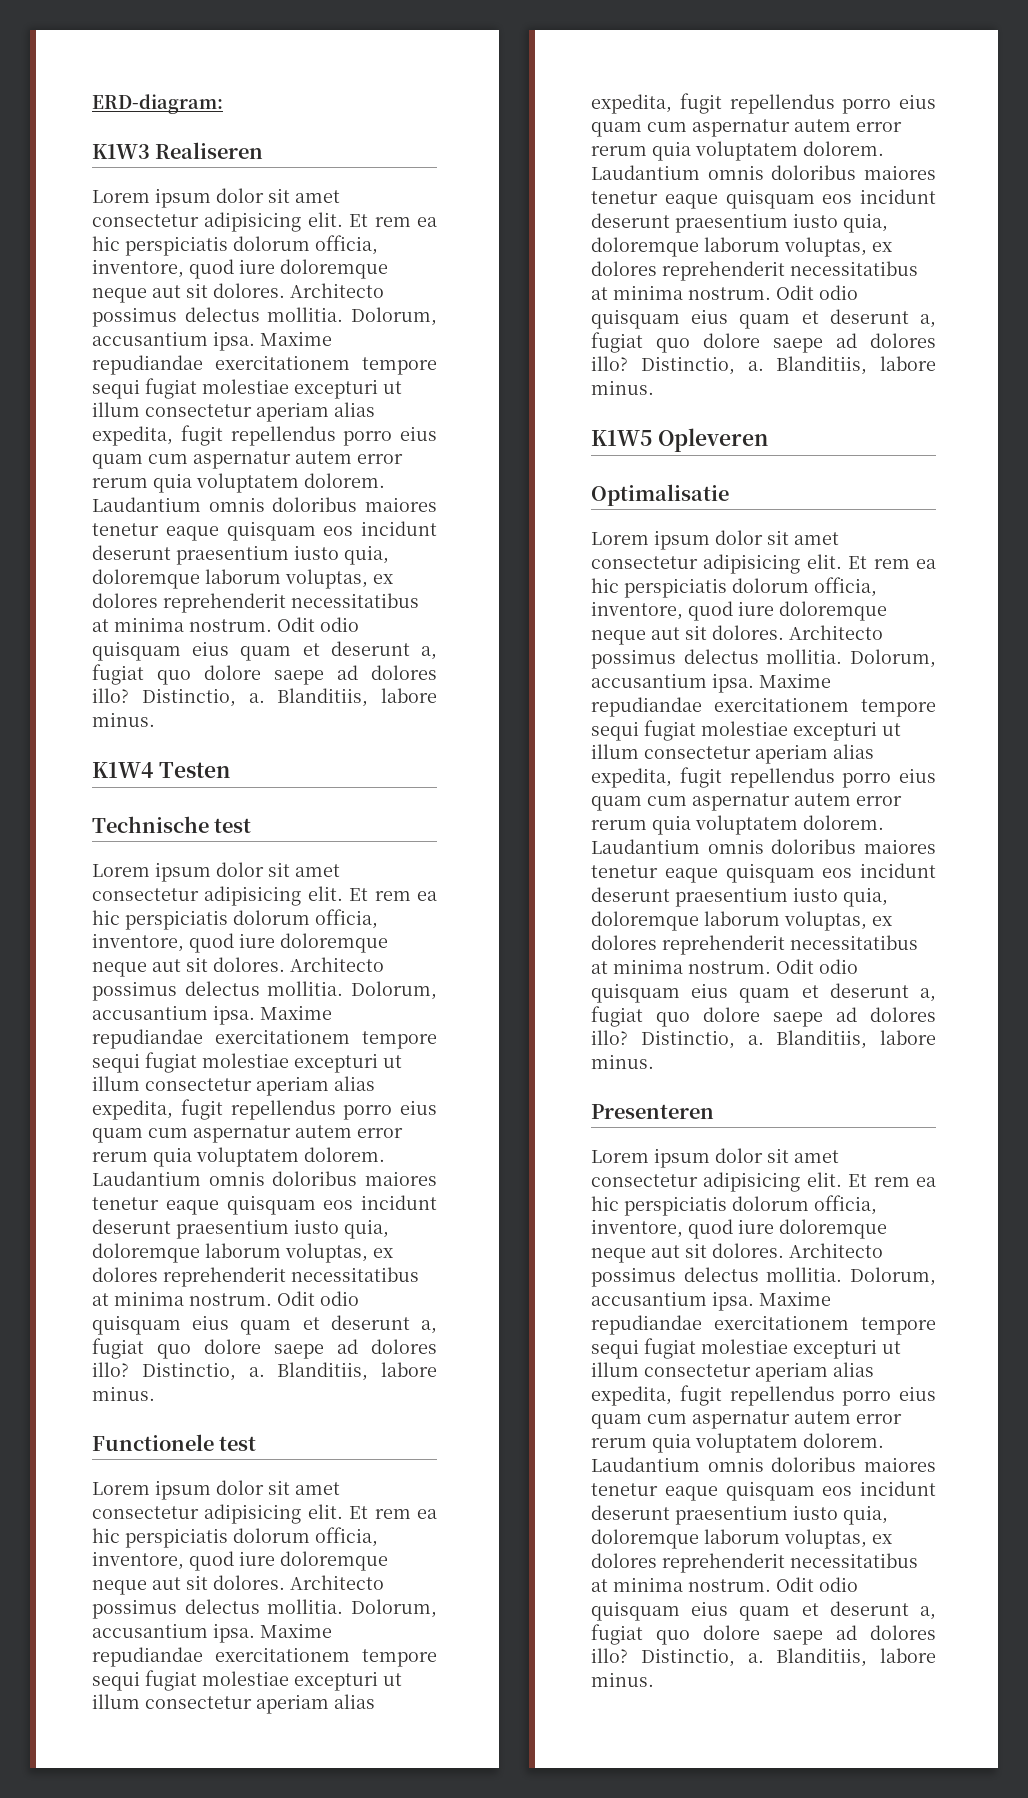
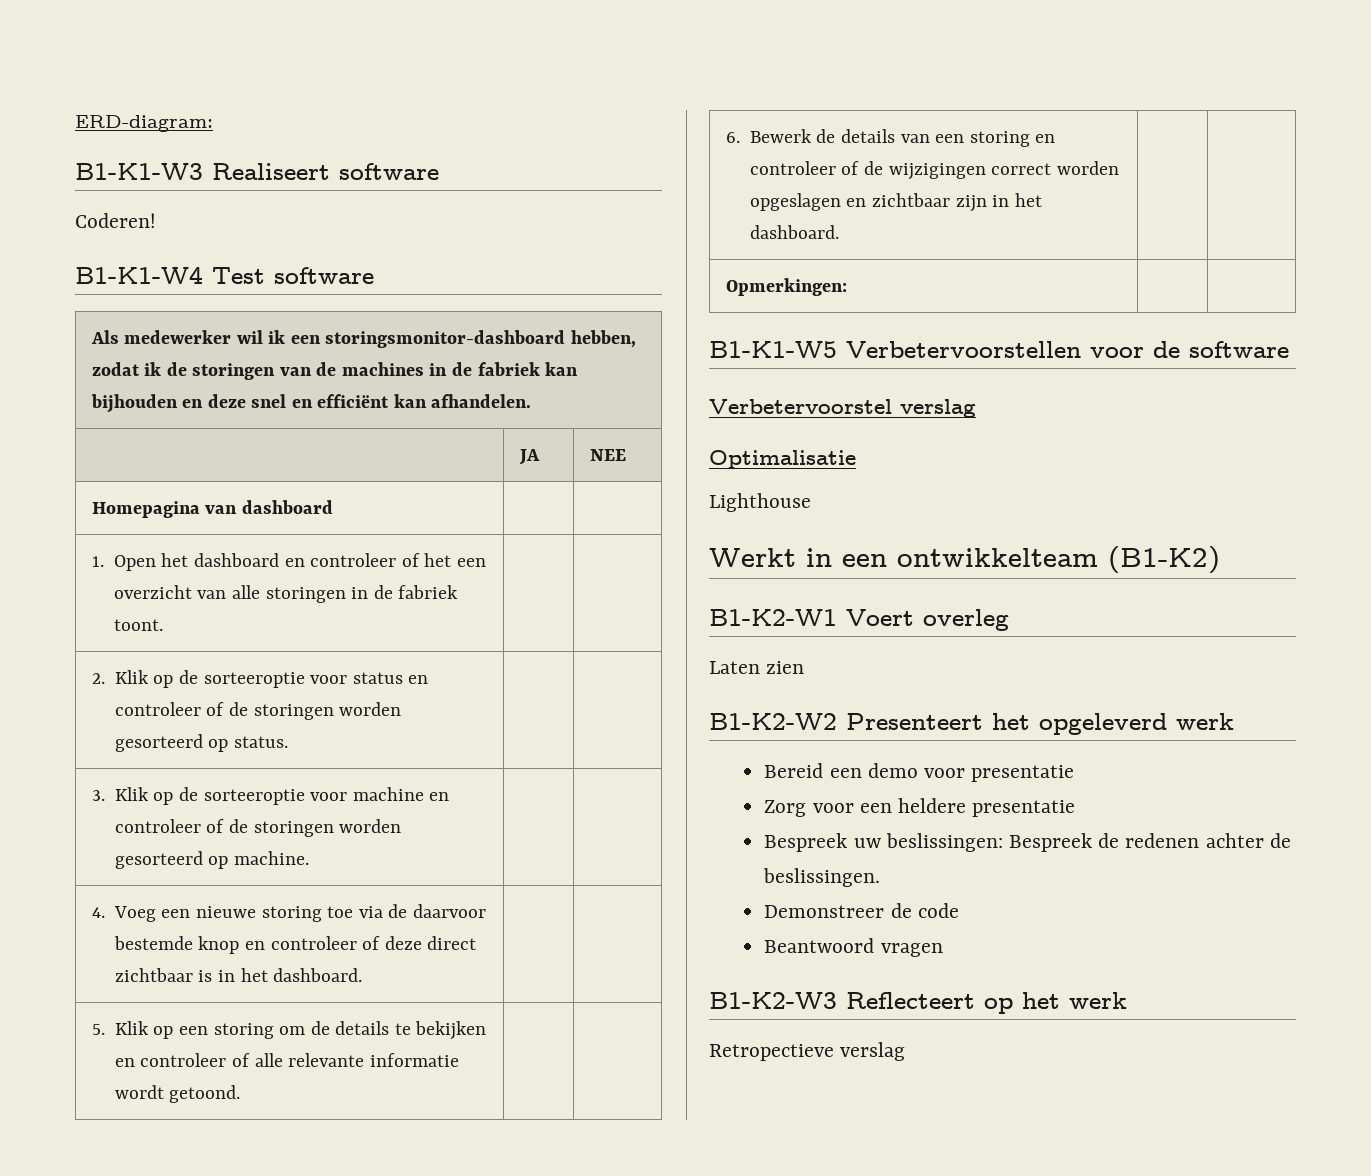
[92,142,264,159] [92,188,340,208] [92,212,437,232] [92,235,378,256] [92,259,388,279] [92,283,384,303] [92,307,437,327] [92,331,332,351] [92,355,437,375] [92,378,402,399] [92,402,375,422] [92,425,437,446] [92,451,403,469] [92,473,385,493] [92,497,438,512] [92,521,437,541] [92,545,389,565] [92,569,393,589] [92,593,419,613] [92,617,359,632] [92,641,437,661] [92,664,437,685] [92,688,437,707] [92,712,155,727] [92,762,230,778] [92,816,252,833] [92,862,340,882] [92,886,437,906] [92,909,378,930] [92,933,388,953] [92,957,384,977] [92,981,437,1001] [92,1005,332,1025] [92,1029,437,1049] [92,1052,402,1073] [92,1076,375,1096] [92,1099,437,1120] [92,1125,403,1143] [92,1147,385,1167] [92,1171,438,1186] [92,1195,437,1215] [92,1219,389,1239] [92,1243,393,1263] [92,1267,419,1287] [92,1291,359,1306] [92,1315,437,1335] [92,1338,437,1359] [92,1362,437,1381] [92,1386,155,1401] [92,1434,257,1451] [92,1480,340,1500] [92,1504,437,1524] [92,1527,378,1548] [92,1551,388,1571] [92,1575,384,1595] [92,1599,437,1619] [92,1623,332,1643] [92,1647,437,1667] [92,1670,402,1691] [92,1694,375,1714] [591,93,936,114] [591,119,902,137] [591,141,884,161] [591,165,936,180] [591,189,936,209] [591,213,888,233] [591,237,892,257] [591,261,918,281] [591,285,858,300] [591,309,936,329] [591,332,936,353] [591,356,936,375] [591,380,654,395] [591,428,768,452] [591,484,729,506] [591,530,839,550] [591,554,936,574] [591,577,877,598] [591,601,887,621] [591,625,883,645] [591,649,936,669] [591,673,831,693] [591,697,936,717] [591,720,901,741] [591,744,874,764] [591,767,936,788] [591,793,902,811] [591,815,884,835] [591,839,936,854] [591,863,936,883] [591,887,888,907] [591,911,892,931] [591,935,918,955] [591,959,858,974] [591,983,936,1003] [591,1006,936,1027] [591,1030,936,1049] [591,1054,654,1069] [591,1104,714,1119] [591,1148,839,1168] [591,1172,936,1192] [591,1195,877,1216] [591,1219,887,1239] [591,1243,883,1263] [591,1267,936,1287] [591,1291,831,1311] [591,1315,936,1335] [591,1338,901,1359] [591,1362,874,1382] [591,1385,936,1406] [591,1411,902,1429] [591,1433,884,1453] [591,1457,936,1472] [591,1481,936,1501] [591,1505,888,1525] [591,1529,892,1549] [591,1553,918,1573] [591,1577,858,1592] [591,1601,936,1621] [591,1624,936,1645] [591,1648,936,1667] [591,1672,654,1687] K1W3 Realiseren // Lorem ipsum dolor sit amet consectetur adipisicing elit. Et rem ea hic perspiciatis dolorum officia, inventore, quod iure doloremque neque aut sit dolores. Architecto possimus delectus mollitia. Dolorum, accusantium ipsa. Maxime repudiandae exercitationem tempore sequi fugiat molestiae excepturi ut illum consectetur aperiam alias expedita, fugit repellendus porro eius quam cum aspernatur autem error rerum quia voluptatem dolorem. Laudantium omnis doloribus maiores tenetur eaque quisquam eos incidunt deserunt praesentium iusto quia, doloremque laborum voluptas, ex dolores reprehenderit necessitatibus at minima nostrum. Odit odio quisquam eius quam et deserunt a, fugiat quo dolore saepe ad dolores illo? Distinctio, a. Blanditiis, labore minus. // K1W4 Testen // Technische test // Lorem ipsum dolor sit amet consectetur adipisicing elit. Et rem ea hic perspiciatis dolorum officia, inventore, quod iure doloremque neque aut sit dolores. Architecto possimus delectus mollitia. Dolorum, accusantium ipsa. Maxime repudiandae exercitationem tempore sequi fugiat molestiae excepturi ut illum consectetur aperiam alias expedita, fugit repellendus porro eius quam cum aspernatur autem error rerum quia voluptatem dolorem. Laudantium omnis doloribus maiores tenetur eaque quisquam eos incidunt deserunt praesentium iusto quia, doloremque laborum voluptas, ex dolores reprehenderit necessitatibus at minima nostrum. Odit odio quisquam eius quam et deserunt a, fugiat quo dolore saepe ad dolores illo? Distinctio, a. Blanditiis, labore minus. // Functionele test // Lorem ipsum dolor sit amet consectetur adipisicing elit. Et rem ea hic perspiciatis dolorum officia, inventore, quod iure doloremque neque aut sit dolores. Architecto possimus delectus mollitia. Dolorum, accusantium ipsa. Maxime repudiandae exercitationem tempore sequi fugiat molestiae excepturi ut illum consectetur aperiam alias expedita, fugit repellendus porro eius quam cum aspernatur autem error rerum quia voluptatem dolorem. Laudantium omnis doloribus maiores tenetur eaque quisquam eos incidunt deserunt praesentium iusto quia, doloremque laborum voluptas, ex dolores reprehenderit necessitatibus at minima nostrum. Odit odio quisquam eius quam et deserunt a, fugiat quo dolore saepe ad dolores illo? Distinctio, a. Blanditiis, labore minus. // K1W5 Opleveren // Optimalisatie // Lorem ipsum dolor sit amet consectetur adipisicing elit. Et rem ea hic perspiciatis dolorum officia, inventore, quod iure doloremque neque aut sit dolores. Architecto possimus delectus mollitia. Dolorum, accusantium ipsa. Maxime repudiandae exercitationem tempore sequi fugiat molestiae excepturi ut illum consectetur aperiam alias expedita, fugit repellendus porro eius quam cum aspernatur autem error rerum quia voluptatem dolorem. Laudantium omnis doloribus maiores tenetur eaque quisquam eos incidunt deserunt praesentium iusto quia, doloremque laborum voluptas, ex dolores reprehenderit necessitatibus at minima nostrum. Odit odio quisquam eius quam et deserunt a, fugiat quo dolore saepe ad dolores illo? Distinctio, a. Blanditiis, labore minus. // Presenteren // Lorem ipsum dolor sit amet consectetur adipisicing elit. Et rem ea hic perspiciatis dolorum officia, inventore, quod iure doloremque neque aut sit dolores. Architecto possimus delectus mollitia. Dolorum, accusantium ipsa. Maxime repudiandae exercitationem tempore sequi fugiat molestiae excepturi ut illum consectetur aperiam alias expedita, fugit repellendus porro eius quam cum aspernatur autem error rerum quia voluptatem dolorem. Laudantium omnis doloribus maiores tenetur eaque quisquam eos incidunt deserunt praesentium iusto quia, doloremque laborum voluptas, ex dolores reprehenderit necessitatibus at minima nostrum. Odit odio quisquam eius quam et deserunt a, fugiat quo dolore saepe ad dolores illo? Distinctio, a. Blanditiis, labore minus. -> [75,163,439,180] [75,213,156,228] [75,266,374,284] [90,330,636,348] [91,362,579,380] [90,394,532,413] [518,449,540,465] [589,449,626,461] [91,500,333,518] [91,553,486,571] [113,585,459,603] [113,619,163,631] [91,670,429,688] [114,702,402,720] [114,734,289,752] [91,787,450,805] [114,819,402,837] [114,851,310,869] [91,904,486,922] [113,936,477,954] [114,968,363,982] [91,1021,487,1040] [114,1053,459,1067] [114,1085,241,1103] [725,129,1056,147] [749,161,1119,180] [749,193,1042,212] [749,225,839,239] [725,278,847,296] [709,341,1289,358] [709,399,976,418] [709,450,856,469] [709,493,811,512] [709,546,1220,574] [709,609,1009,631] [709,661,805,674] [709,713,1234,735] [764,763,1075,782] [764,798,1076,817] [764,833,1291,852] [763,868,881,887] [764,903,959,918] [764,938,943,957] [709,992,1127,1014] [709,1042,906,1061] B1-K1-W3 Realiseert software // Coderen! // B1-K1-W4 Test software // Als medewerker wil ik een storingsmonitor-dashboard hebben, zodat ik de storingen van de machines in de fabriek kan bijhouden en deze snel en efficiënt kan afhandelen. // | JA | NEE // Homepagina van dashboard | | // 1. Open het dashboard en controleer of het een overzicht van alle storingen in de fabriek toont. | | // 2. Klik op de sorteeroptie voor status en controleer of de storingen worden gesorteerd op status. | | // 3. Klik op de sorteeroptie voor machine en controleer of de storingen worden gesorteerd op machine. | | // 4. Voeg een nieuwe storing toe via de daarvoor bestemde knop en controleer of deze direct zichtbaar is in het dashboard. | | // 5. Klik op een storing om de details te bekijken en controleer of alle relevante informatie wordt getoond. | | // 6. Bewerk de details van een storing en controleer of de wijzigingen correct worden opgeslagen en zichtbaar zijn in het dashboard. | | // Opmerkingen: | | // B1-K1-W5 Verbetervoorstellen voor de software // Verbetervoorstel verslag // Optimalisatie // Lighthouse // Werkt in een ontwikkelteam (B1-K2) // B1-K2-W1 Voert overleg // Laten zien // B1-K2-W2 Presenteert het opgeleverd werk // Bereid een demo voor presentatie // Zorg voor een heldere presentatie // Bespreek uw beslissingen: Bespreek de redenen achter de beslissingen. // Demonstreer de code // Beantwoord vragen // B1-K2-W3 Reflecteert op het werk // Retropectieve verslag

